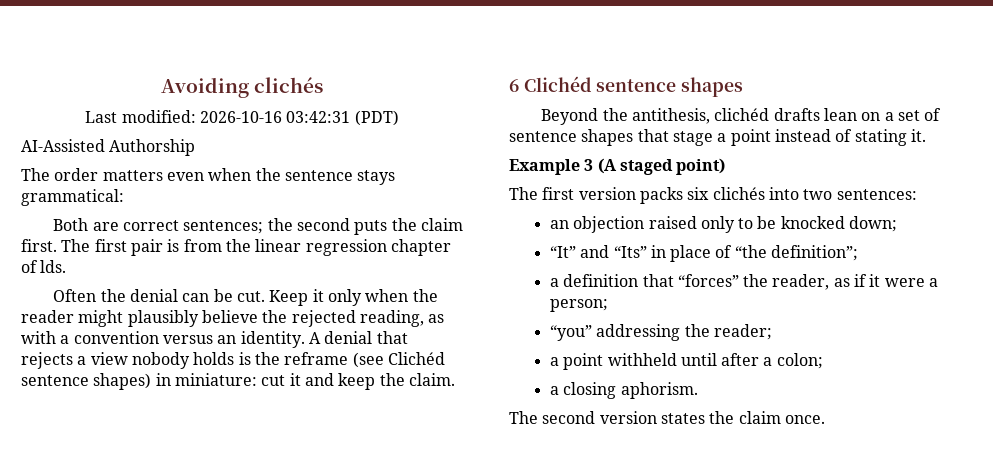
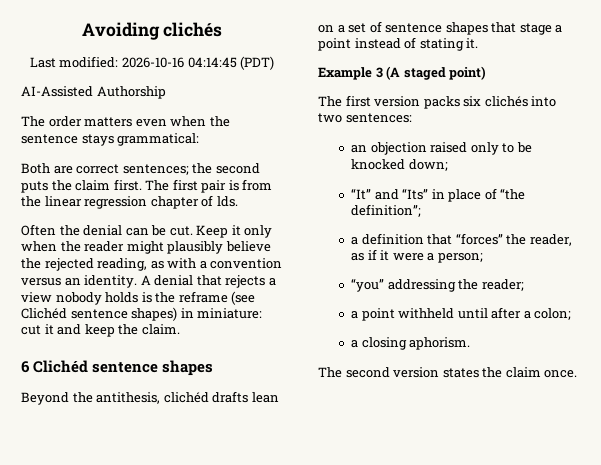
[286,111,351,123] 03:42:31 -> [187,57,237,68] 04:14:45

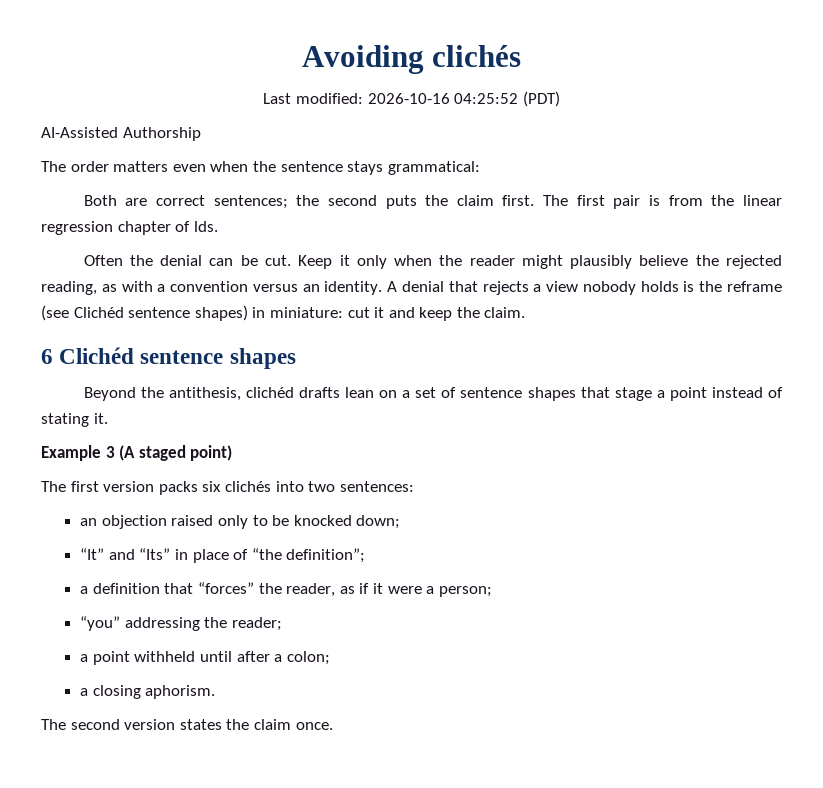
[187,57,237,68] 04:14:45 -> [454,93,519,104] 04:25:52

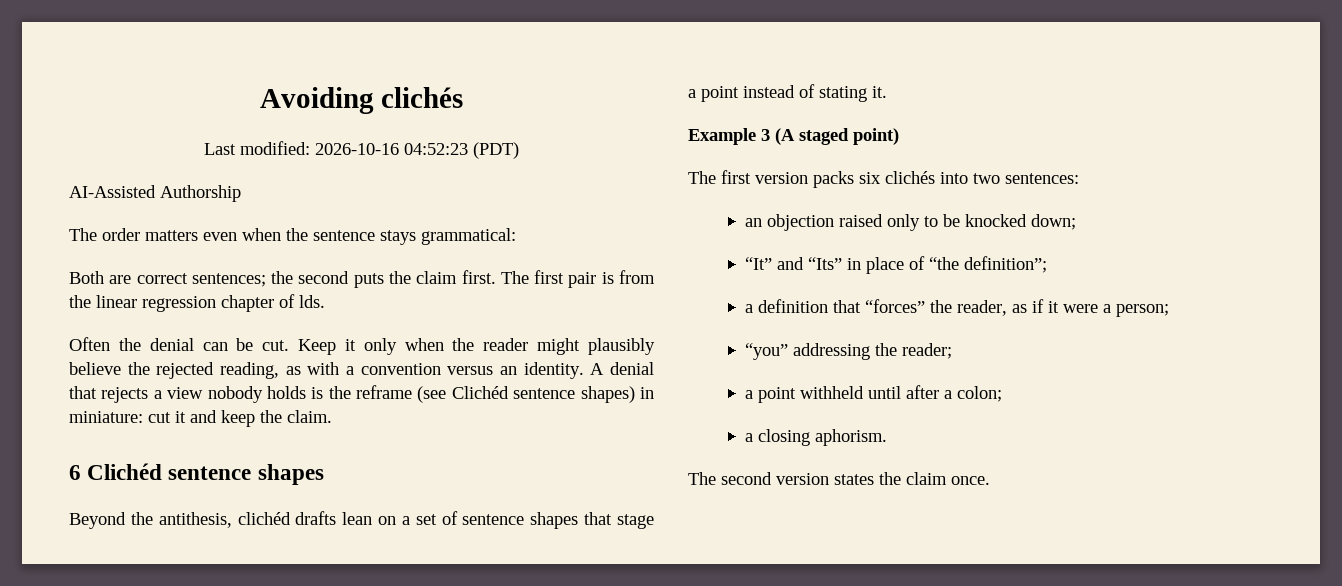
[454,93,519,104] 04:25:52 -> [404,143,468,155] 04:52:23

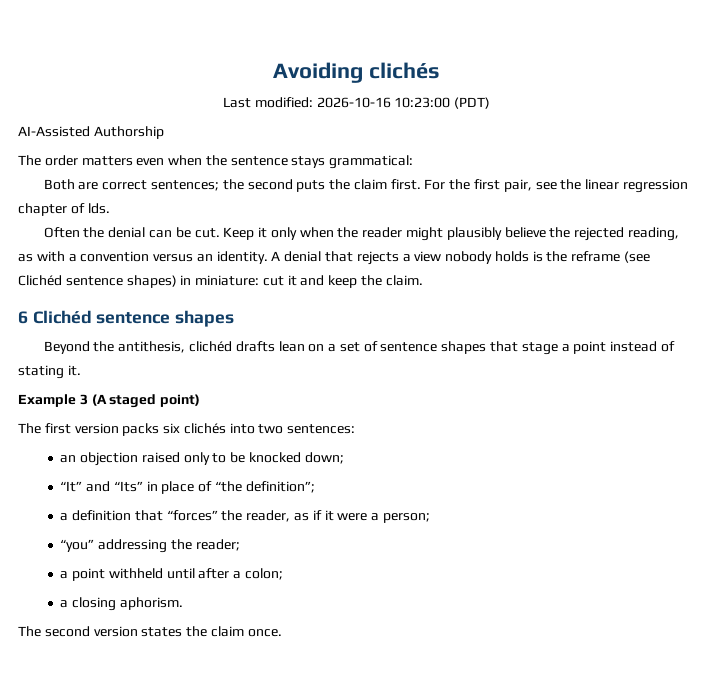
[404,143,468,155] 04:52:23 -> [394,97,451,108] 10:23:00
[500,270,655,288] The first pair is from -> [424,179,557,192] For the first pair, see

